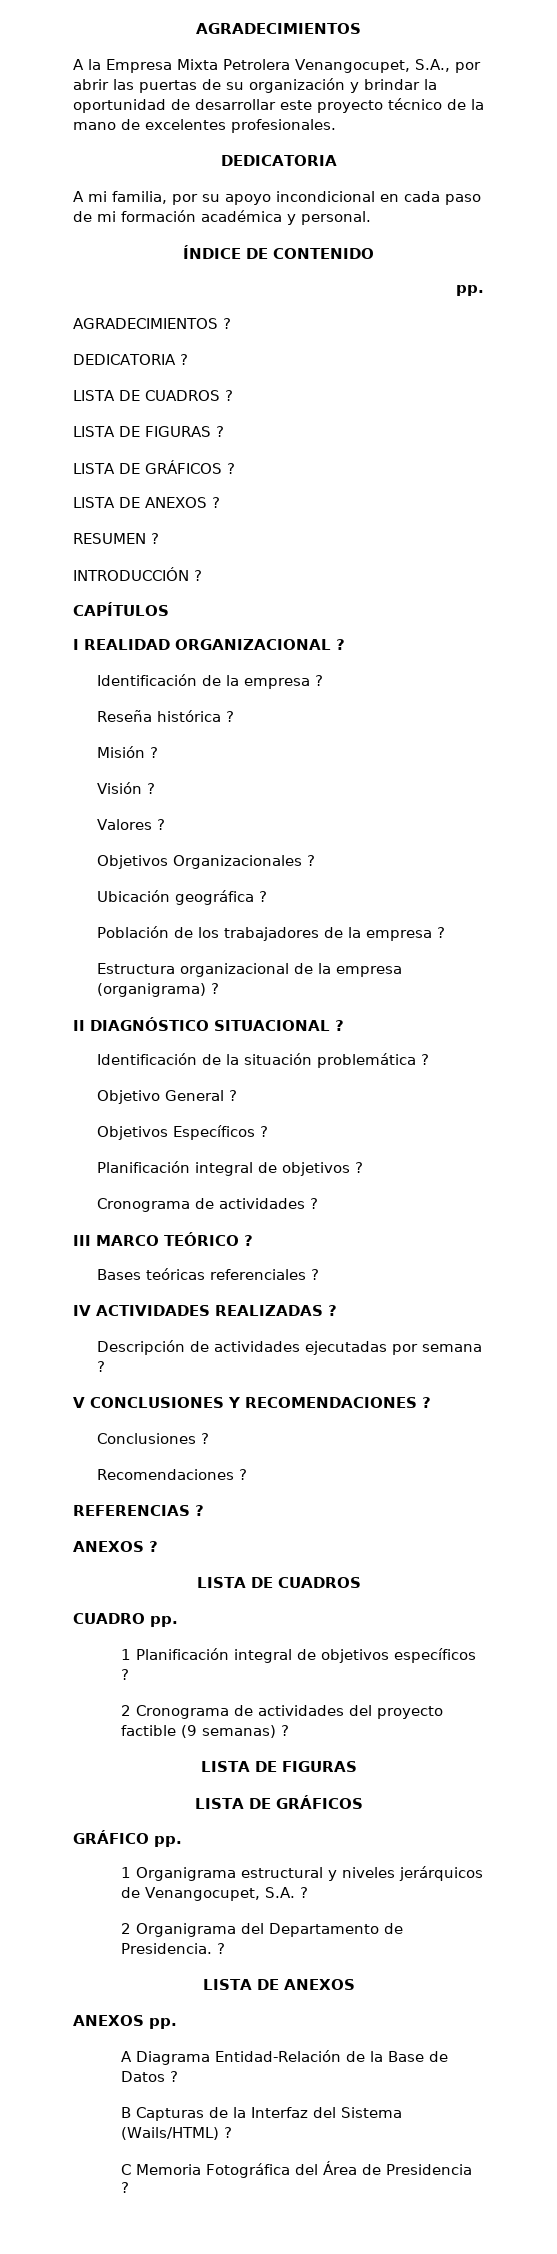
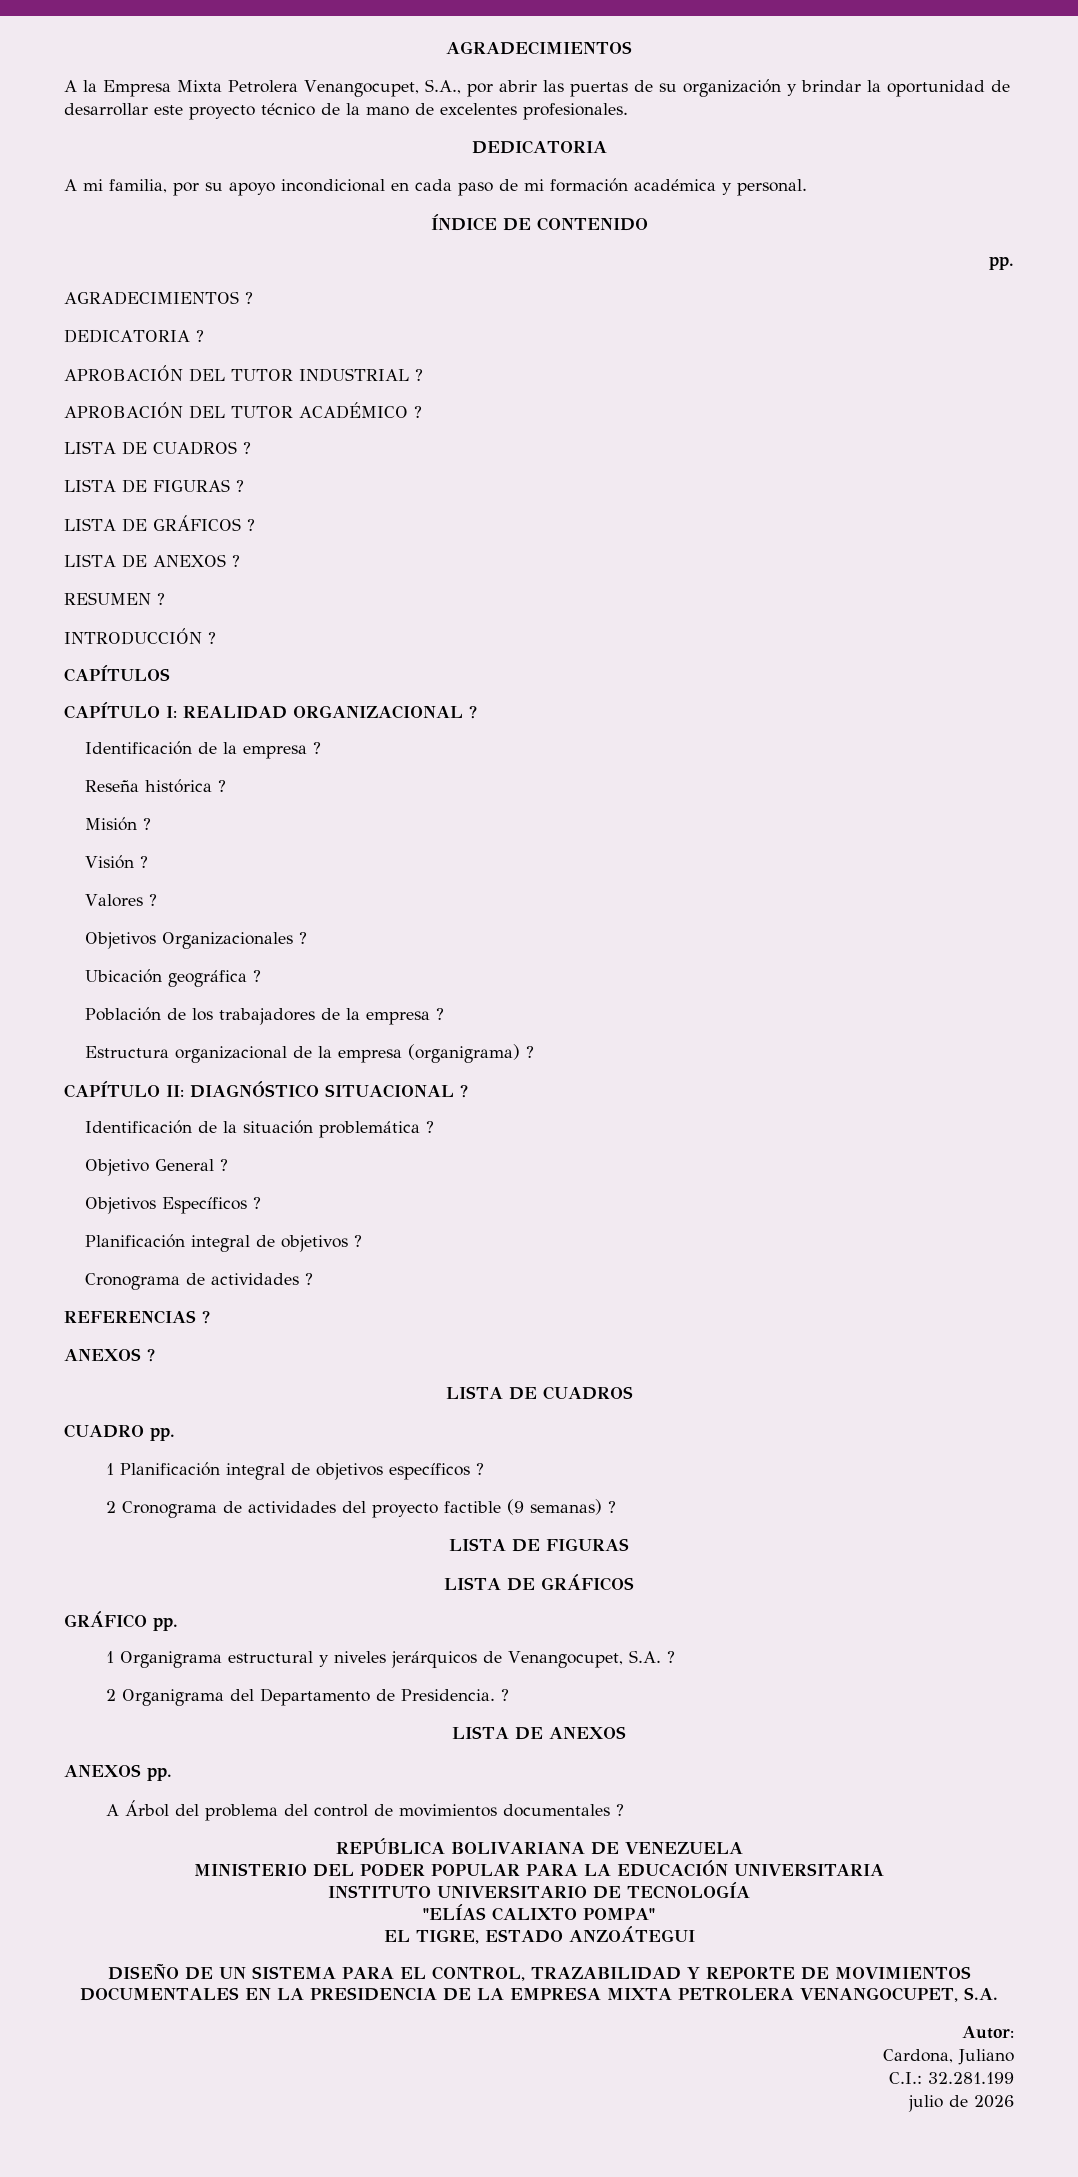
(188, 359) none -> [64,365,423,382] [64,402,422,419] // APROBACIÓN DEL TUTOR INDUSTRIAL ? // APROBACIÓN DEL TUTOR ACADÉMICO ?
[73,639,79,650] I -> [64,702,177,719] CAPÍTULO I:
[73,1020,85,1031] II -> [64,1081,184,1098] CAPÍTULO II:
[73,1232,253,1246] [96,1268,319,1280] [73,1305,337,1316] [96,1340,482,1355] [96,1361,105,1372] [73,1397,431,1408] [96,1433,209,1444] [96,1469,247,1480] // III MARCO TEÓRICO ? // Bases teóricas referenciales ? // IV ACTIVIDADES REALIZADAS ? // Descripción de actividades ejecutadas por semana ? // V CONCLUSIONES Y RECOMENDACIONES ? // Conclusiones ? // Recomendaciones ? -> (314, 1279) none
[135,2050,448,2065] [120,2071,178,2082] [120,2107,402,2121] [120,2127,232,2140] [120,2161,472,2178] [120,2182,129,2193] Diagrama Entidad-Relación de la Base de Datos ? // B Capturas de la Interfaz del Sistema (Wails/HTML) ? // C Memoria Fotográfica del Área de Presidencia ? -> [125,1800,625,1821] [335,1838,743,1855] [193,1860,885,1877] [328,1882,750,1899] [423,1904,656,1921] [383,1926,695,1944] [107,1963,971,1981] [80,1987,998,2002] [962,2026,1014,2039] [883,2049,1014,2065] [889,2072,1014,2084] [908,2095,1014,2112] Árbol del problema del control de movimientos documentales ? // REPÚBLICA BOLIVARIANA DE VENEZUELA // MINISTERIO DEL PODER POPULAR PARA LA EDUCACIÓN UNIVERSITARIA // INSTITUTO UNIVERSITARIO DE TECNOLOGÍA // "ELÍAS CALIXTO POMPA" // EL TIGRE, ESTADO ANZOÁTEGUI // DISEÑO DE UN SISTEMA PARA EL CONTROL, TRAZABILIDAD Y REPORTE DE MOVIMIENTOS DOCUMENTALES EN LA PRESIDENCIA DE LA EMPRESA MIXTA PETROLERA VENANGOCUPET, S.A. // Autor: // Cardona, Juliano // C.I.: 32.281.199 // julio de 2026

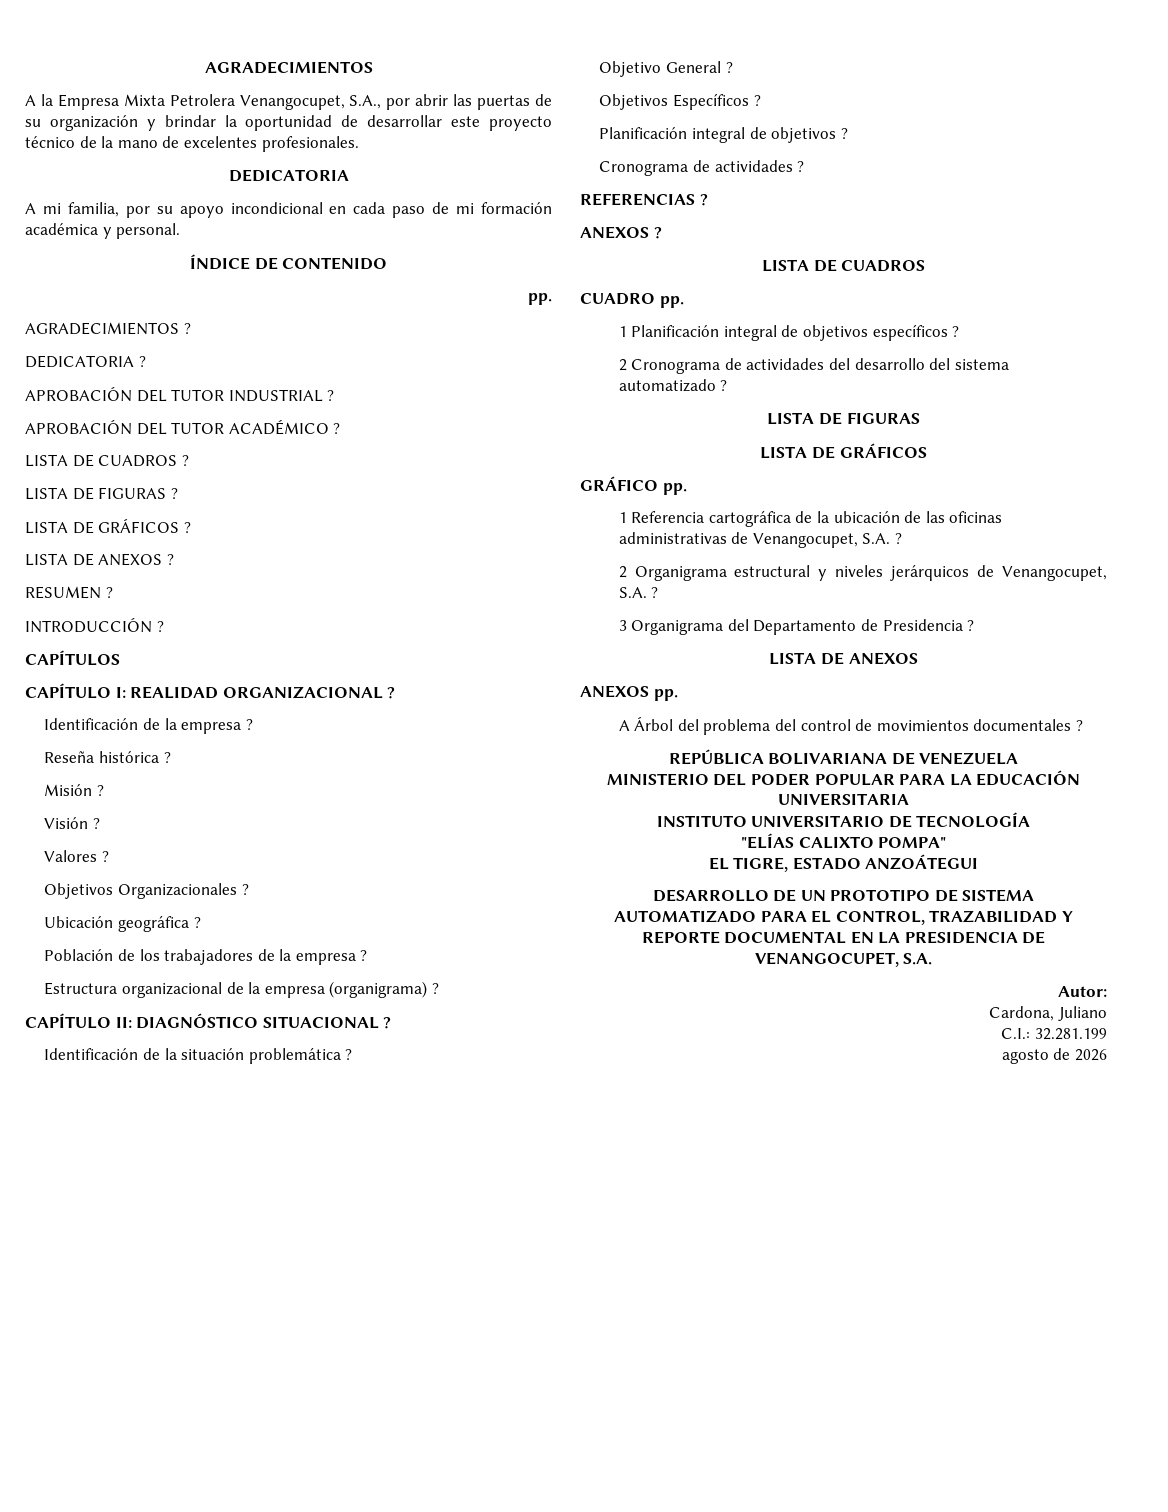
[372,1499,603,1518] proyecto factible (9 semanas) -> [854,358,1009,370] [618,379,716,392] desarrollo del sistema automatizado
(115, 1657) none -> [631,511,1003,527] [618,532,902,548] [618,566,627,578] Referencia cartográfica de la ubicación de las oficinas administrativas de Venangocupet, S.A. ? // 2
[106,1689,117,1701] 2 -> [618,620,627,631] 3
[401,1689,496,1701] Presidencia. -> [882,619,963,631] Presidencia
[107,1963,179,1980] DISEÑO -> [652,889,769,902] DESARROLLO
[251,1966,336,1979] SISTEMA -> [830,889,1035,902] [614,910,757,923] PROTOTIPO DE SISTEMA AUTOMATIZADO
[800,1966,971,1980] [80,1987,240,2001] DE MOVIMIENTOS DOCUMENTALES -> [724,931,847,944] DOCUMENTAL
[477,1987,794,2000] LA EMPRESA MIXTA PETROLERA -> (1046, 937) none
[908,2095,943,2112] julio -> [1001,1049,1049,1064] agosto

